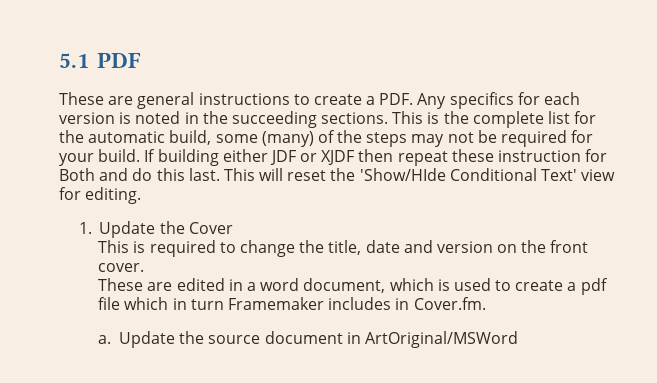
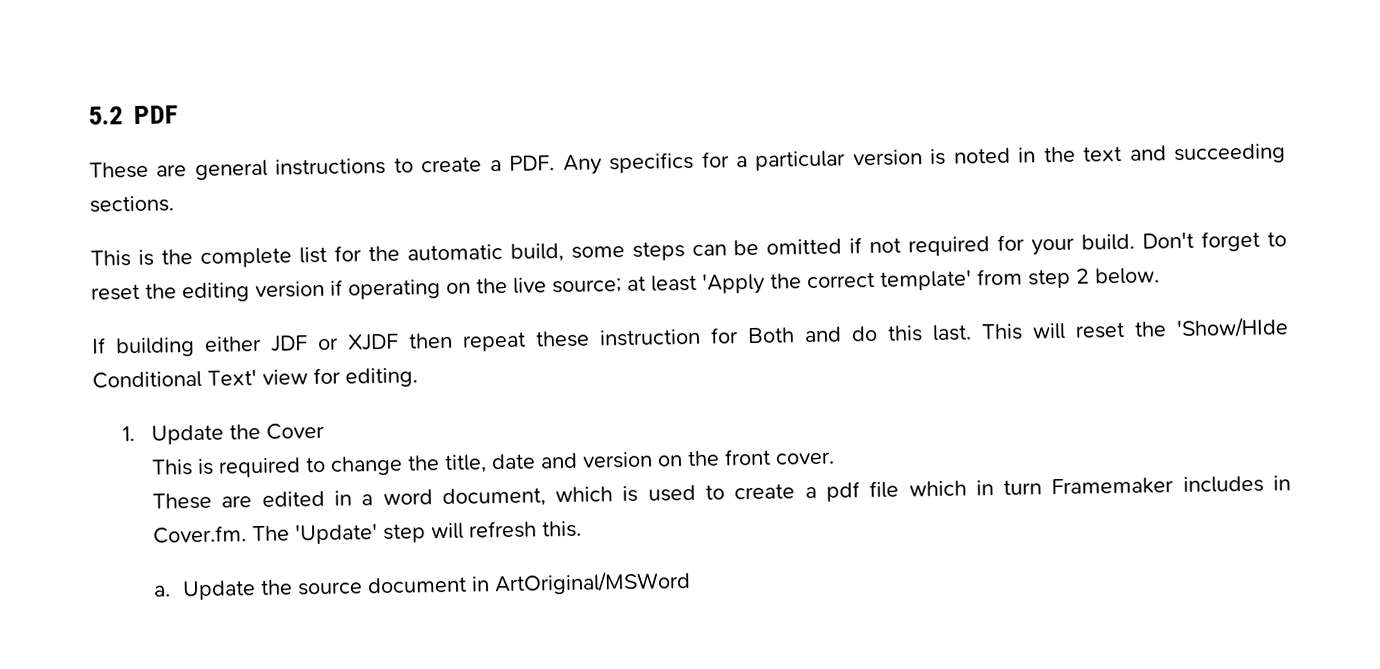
[59,53,89,68] 5.1 -> [88,106,123,125] 5.2
[544,92,581,105] each -> [735,150,847,171] a particular
(228, 117) none -> [1083,145,1167,162] text and
(389, 118) none -> (174, 204) //
[261,130,594,147] [59,149,141,166] (many) of the steps may not be required for your build. -> [631,230,1288,261] [91,267,1160,303] steps can be omitted if not required for your build. Don't forget to reset the editing version if operating on the live source; at least 'Apply the correct template' from step 2 below. //
(486, 303) none -> [252,520,583,545] The 'Update' step will refresh this.

